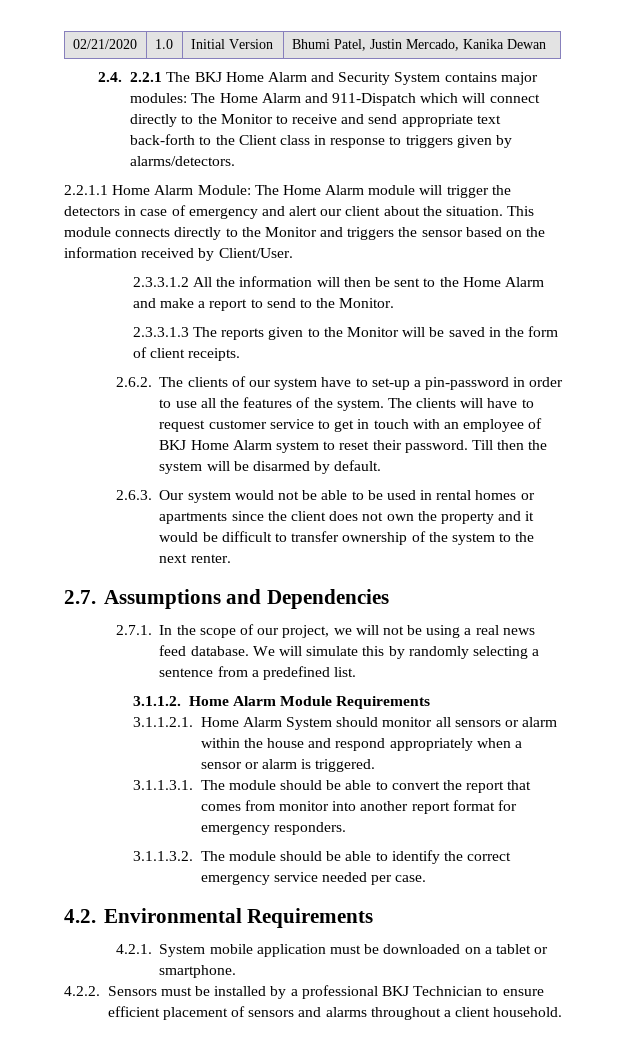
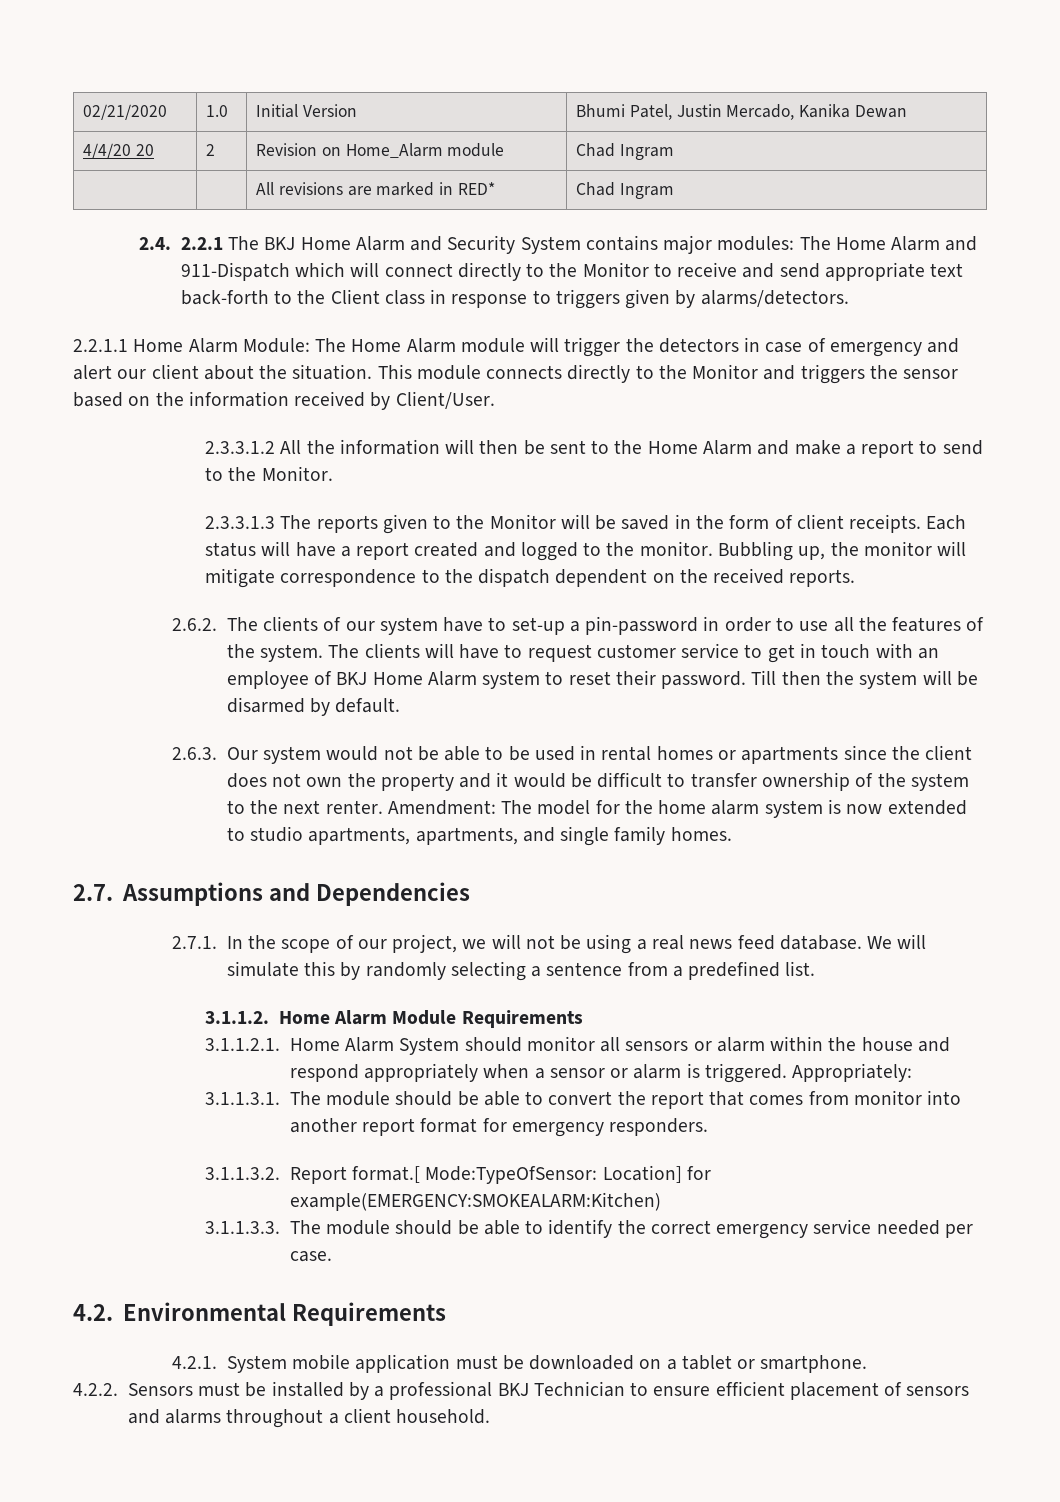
(546, 44) none -> [83,143,154,159] [206,144,216,156] [256,143,505,158] [576,143,674,160] [256,182,495,196] [576,182,674,199] // 4/4/20 20 | 2 | Revision on Home_Alarm module | Chad Ingram // | | All revisions are marked in RED* | Chad Ingram
(241, 354) none -> [926,515,967,530] [205,541,967,561] [205,568,856,588] Each status will have a report created and logged to the monitor. Bubbling up, the monitor will mitigate correspondence to the dispatch dependent on the received reports.
(231, 558) none -> [387,799,967,818] [226,826,732,846] Amendment: The model for the home alarm system is now extended to studio apartments, apartments, and single family homes.
(376, 765) none -> [792,1063,913,1082] Appropriately:
(193, 856) none -> [289,1165,711,1184] [289,1192,661,1211] [205,1221,281,1234] Report format.[ Mode:TypeOfSensor: Location] for example(EMERGENCY:SMOKEALARM:Kitchen) // 3.1.1.3.3.

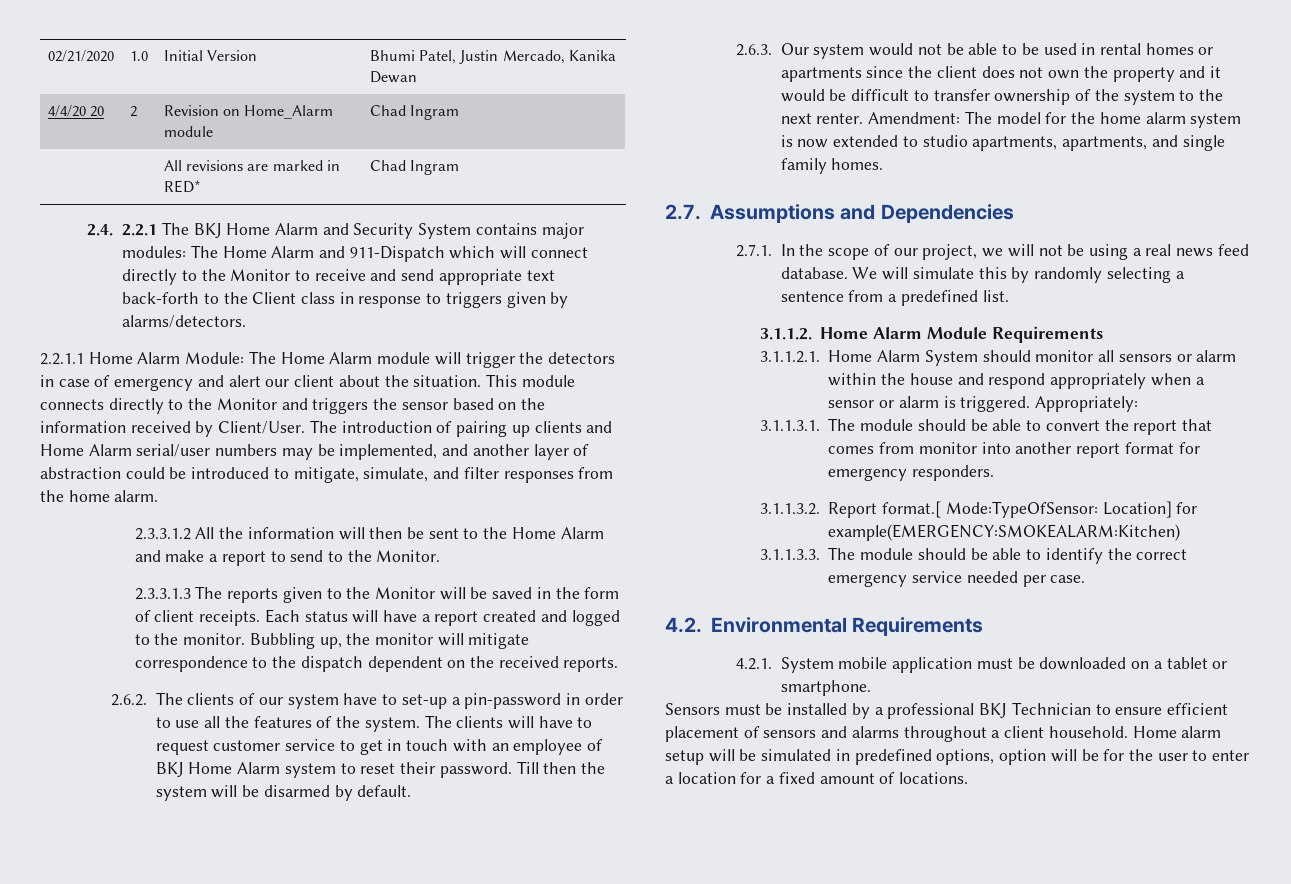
(495, 400) none -> [309,420,613,437] [40,444,590,460] [40,467,614,483] [40,490,159,502] The introduction of pairing up clients and Home Alarm serial/user numbers may be implemented, and another layer of abstraction could be introduced to mitigate, simulate, and filter responses from the home alarm.
[73,1383,118,1396] 4.2.2. -> (871, 688) none
(491, 1416) none -> [1132,726,1222,738] [665,749,1250,765] [665,772,969,784] Home alarm setup will be simulated in predefined options, option will be for the user to enter a location for a fixed amount of locations.

